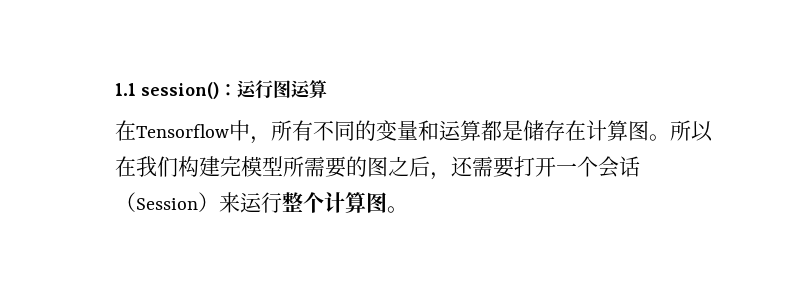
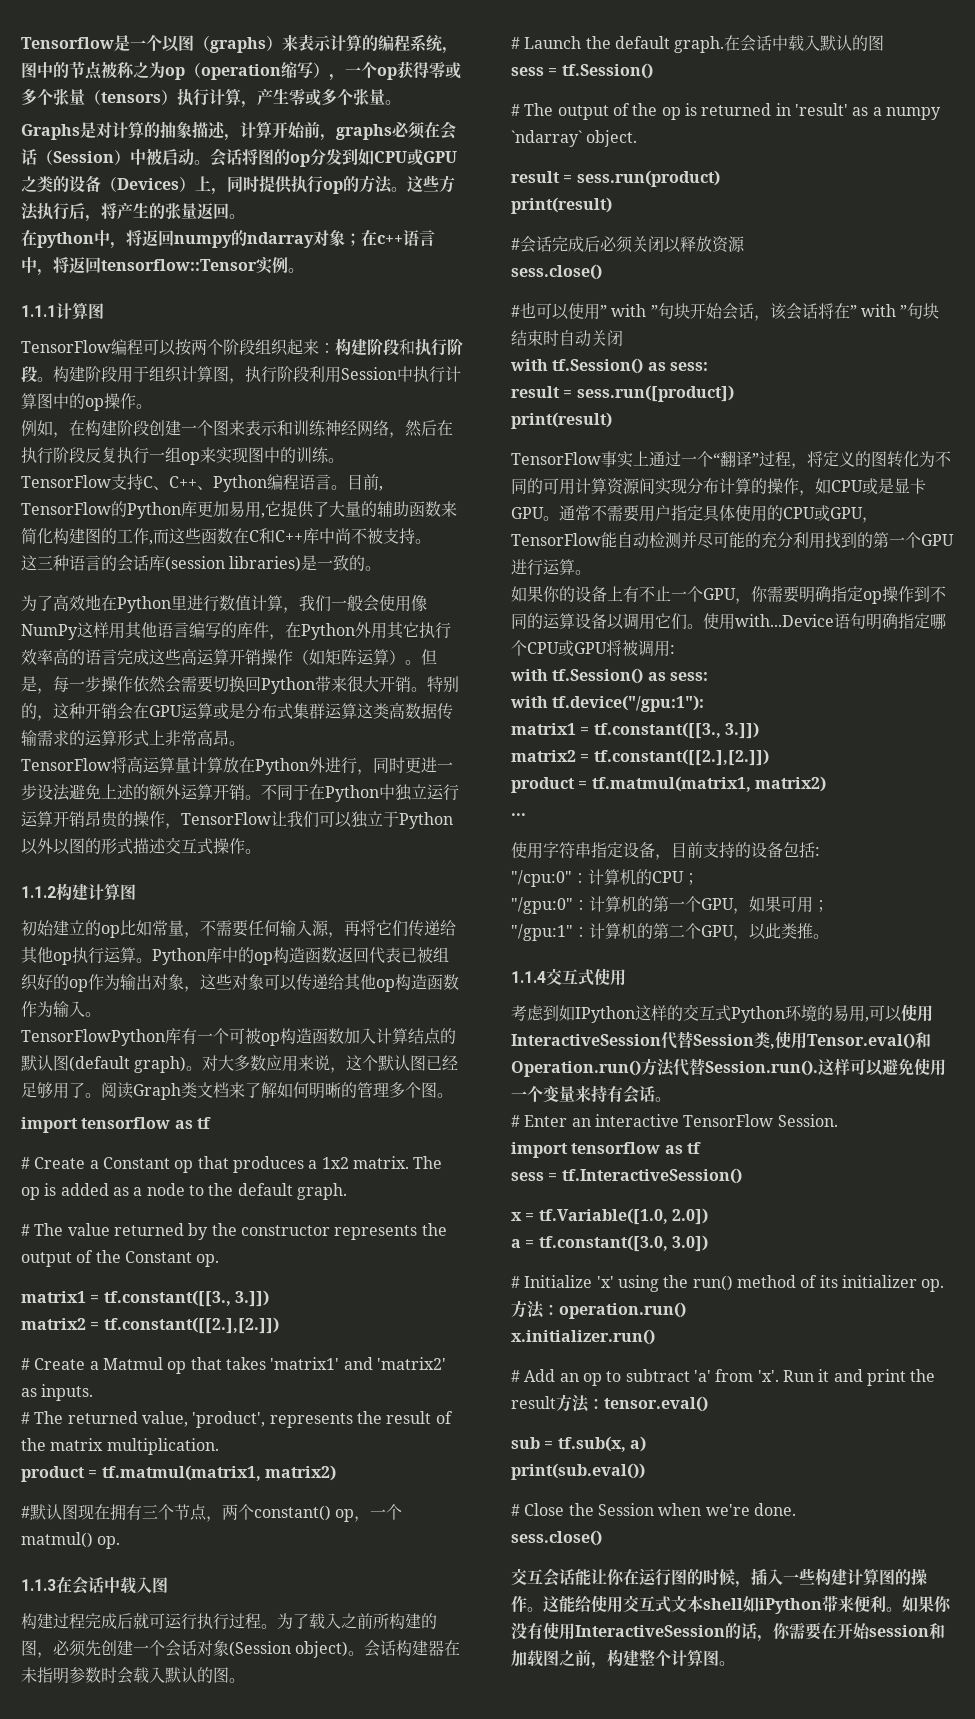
[115,80,327,99] [115,120,713,144] [115,156,640,180] [115,192,282,213] 1.1 session()：运行图运算 // 在Tensorflow中，所有不同的变量和运算都是储存在计算图。所以在我们构建完模型所需要的图之后，还需要打开一个会话（Session）来运行 -> [21,34,458,54] [21,61,461,81] [21,88,401,108] [21,121,456,141] [21,148,457,167] [21,175,455,195] [21,203,245,222] [21,229,435,249] [21,257,304,276] [21,302,104,319] [21,338,463,356] [21,366,461,384] [21,393,152,411] [21,420,453,438] [21,447,344,465] [21,474,383,492] [21,500,457,519] [21,528,431,545] [21,555,382,572] [21,594,427,613] [21,622,451,640] [21,648,437,665] [21,676,459,694] [21,702,453,721] [21,729,245,746] [21,756,453,775] [21,784,459,802] [21,811,453,829] [21,837,261,855] [21,883,136,901] [21,920,456,938] [21,947,449,965] [21,974,459,992] [21,1001,101,1017] [21,1028,456,1046] [21,1055,459,1073] [21,1082,453,1100] [21,1117,211,1133] [21,1156,443,1173] [21,1183,347,1200] [21,1223,447,1240] [21,1250,220,1267] [21,1290,269,1307] [21,1317,279,1334] [21,1357,446,1374] [21,1384,94,1401] [21,1411,453,1428] [21,1438,219,1455] [21,1465,336,1482] [21,1504,403,1522] [21,1532,121,1549] [21,1576,168,1595] [21,1613,437,1630] [21,1640,461,1658] [21,1667,245,1684] [511,35,885,53] [511,63,653,79] [511,103,941,120] [511,130,638,147] [511,170,720,187] [511,197,612,214] [511,236,745,253] [511,264,602,280] [511,302,940,321] [511,330,623,347] [510,358,708,374] [511,385,734,402] [511,412,612,429] [511,451,951,469] [511,478,926,496] [511,505,878,523] [511,532,954,549] [511,559,591,576] [511,586,946,604] [511,613,946,630] [511,640,675,657] [510,668,708,684] [510,695,705,712] [511,722,759,739] [511,749,769,766] [511,776,826,793] [511,813,526,816] [511,842,820,860] [511,869,699,887] [511,896,829,914] [511,923,829,941] [511,968,626,986] [511,1004,933,1023] [511,1031,931,1049] [511,1058,946,1077] [511,1085,671,1104] [511,1114,838,1127] [511,1142,701,1158] [511,1168,742,1184] [511,1208,708,1225] [511,1235,708,1252] [511,1275,945,1292] [511,1300,686,1319] [511,1329,655,1345] [511,1369,936,1386] [511,1394,708,1413] [511,1436,646,1452] [511,1463,645,1480] [511,1503,796,1516] [511,1530,602,1546] [511,1568,927,1588] [511,1595,952,1614] [511,1622,945,1642] [511,1649,639,1669] Tensorflow是一个以图（graphs）来表示计算的编程系统，图中的节点被称之为op（operation缩写），一个op获得零或多个张量（tensors）执行计算，产生零或多个张量。 // Graphs是对计算的抽象描述，计算开始前，graphs必须在会话（Session）中被启动。会话将图的op分发到如CPU或GPU之类的设备（Devices）上，同时提供执行op的方法。这些方法执行后，将产生的张量返回。 // 在python中，将返回numpy的ndarray对象；在c++语言中，将返回tensorflow::Tensor实例。 // 1.1.1计算图 // TensorFlow编程可以按两个阶段组织起来：构建阶段和执行阶段。构建阶段用于组织计算图，执行阶段利用Session中执行计算图中的op操作。 // 例如，在构建阶段创建一个图来表示和训练神经网络，然后在执行阶段反复执行一组op来实现图中的训练。 // TensorFlow支持C、C++、Python编程语言。目前, TensorFlow的Python库更加易用,它提供了大量的辅助函数来简化构建图的工作,而这些函数在C和C++库中尚不被支持。 // 这三种语言的会话库(session libraries)是一致的。 // 为了高效地在Python里进行数值计算，我们一般会使用像NumPy这样用其他语言编写的库件，在Python外用其它执行效率高的语言完成这些高运算开销操作（如矩阵运算）。但是，每一步操作依然会需要切换回Python带来很大开销。特别的，这种开销会在GPU运算或是分布式集群运算这类高数据传输需求的运算形式上非常高昂。 // TensorFlow将高运算量计算放在Python外进行，同时更进一步设法避免上述的额外运算开销。不同于在Python中独立运行运算开销昂贵的操作，TensorFlow让我们可以独立于Python以外以图的形式描述交互式操作。 // 1.1.2构建计算图 // 初始建立的op比如常量，不需要任何输入源，再将它们传递给其他op执行运算。Python库中的op构造函数返回代表已被组织好的op作为输出对象，这些对象可以传递给其他op构造函数作为输入。 // TensorFlowPython库有一个可被op构造函数加入计算结点的默认图(default graph)。对大多数应用来说，这个默认图已经足够用了。阅读Graph类文档来了解如何明晰的管理多个图。 // import tensorflow as tf // # Create a Constant op that produces a 1x2 matrix. The op is added as a node to the default graph. // # The value returned by the constructor represents the output of the Constant op. // matrix1 = tf.constant([[3., 3.]]) // matrix2 = tf.constant([[2.],[2.]]) // # Create a Matmul op that takes 'matrix1' and 'matrix2' as inputs. // # The returned value, 'product', represents the result of the matrix multiplication. // product = tf.matmul(matrix1, matrix2) // #默认图现在拥有三个节点，两个constant() op，一个matmul() op. // 1.1.3在会话中载入图 // 构建过程完成后就可运行执行过程。为了载入之前所构建的图，必须先创建一个会话对象(Session object)。会话构建器在未指明参数时会载入默认的图。 // # Launch the default graph.在会话中载入默认的图 // sess = tf.Session() // # The output of the op is returned in 'result' as a numpy `ndarray` object. // result = sess.run(product) // print(result) // #会话完成后必须关闭以释放资源 // sess.close() // #也可以使用” with ”句块开始会话，该会话将在” with ”句块结束时自动关闭 // with tf.Session() as sess: // result = sess.run([product]) // print(result) // TensorFlow事实上通过一个“翻译”过程，将定义的图转化为不同的可用计算资源间实现分布计算的操作，如CPU或是显卡GPU。通常不需要用户指定具体使用的CPU或GPU，TensorFlow能自动检测并尽可能的充分利用找到的第一个GPU进行运算。 // 如果你的设备上有不止一个GPU，你需要明确指定op操作到不同的运算设备以调用它们。使用with...Device语句明确指定哪个CPU或GPU将被调用: // with tf.Session() as sess: // with tf.device("/gpu:1"): // matrix1 = tf.constant([[3., 3.]]) // matrix2 = tf.constant([[2.],[2.]]) // product = tf.matmul(matrix1, matrix2) // ... // 使用字符串指定设备，目前支持的设备包括: // "/cpu:0"：计算机的CPU； // "/gpu:0"：计算机的第一个GPU，如果可用； // "/gpu:1"：计算机的第二个GPU，以此类推。 // 1.1.4交互式使用 // 考虑到如IPython这样的交互式Python环境的易用,可以使用InteractiveSession代替Session类,使用Tensor.eval()和Operation.run()方法代替Session.run().这样可以避免使用一个变量来持有会话。 // # Enter an interactive TensorFlow Session. // import tensorflow as tf // sess = tf.InteractiveSession() // x = tf.Variable([1.0, 2.0]) // a = tf.constant([3.0, 3.0]) // # Initialize 'x' using the run() method of its initializer op.方法：operation.run() // x.initializer.run() // # Add an op to subtract 'a' from 'x'. Run it and print the result方法：tensor.eval() // sub = tf.sub(x, a) // print(sub.eval()) // # Close the Session when we're done. // sess.close() // 交互会话能让你在运行图的时候，插入一些构建计算图的操作。这能给使用交互式文本shell如iPython带来便利。如果你没有使用InteractiveSession的话，你需要在开始session和加载图之前，构建

